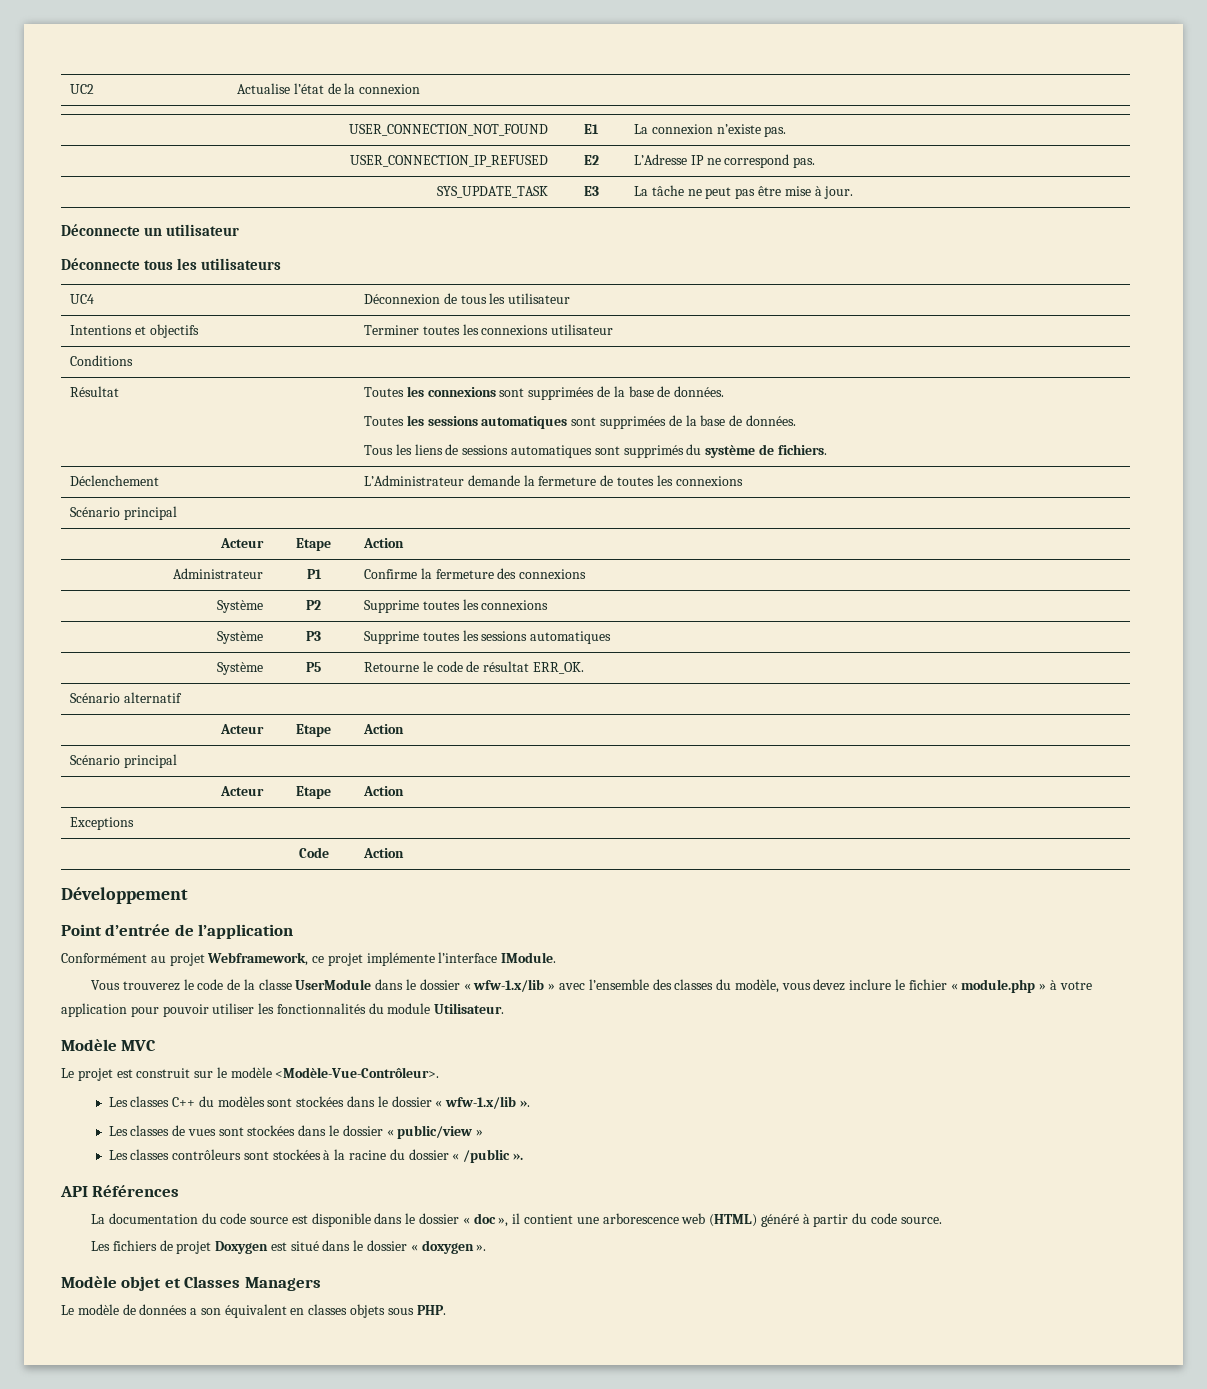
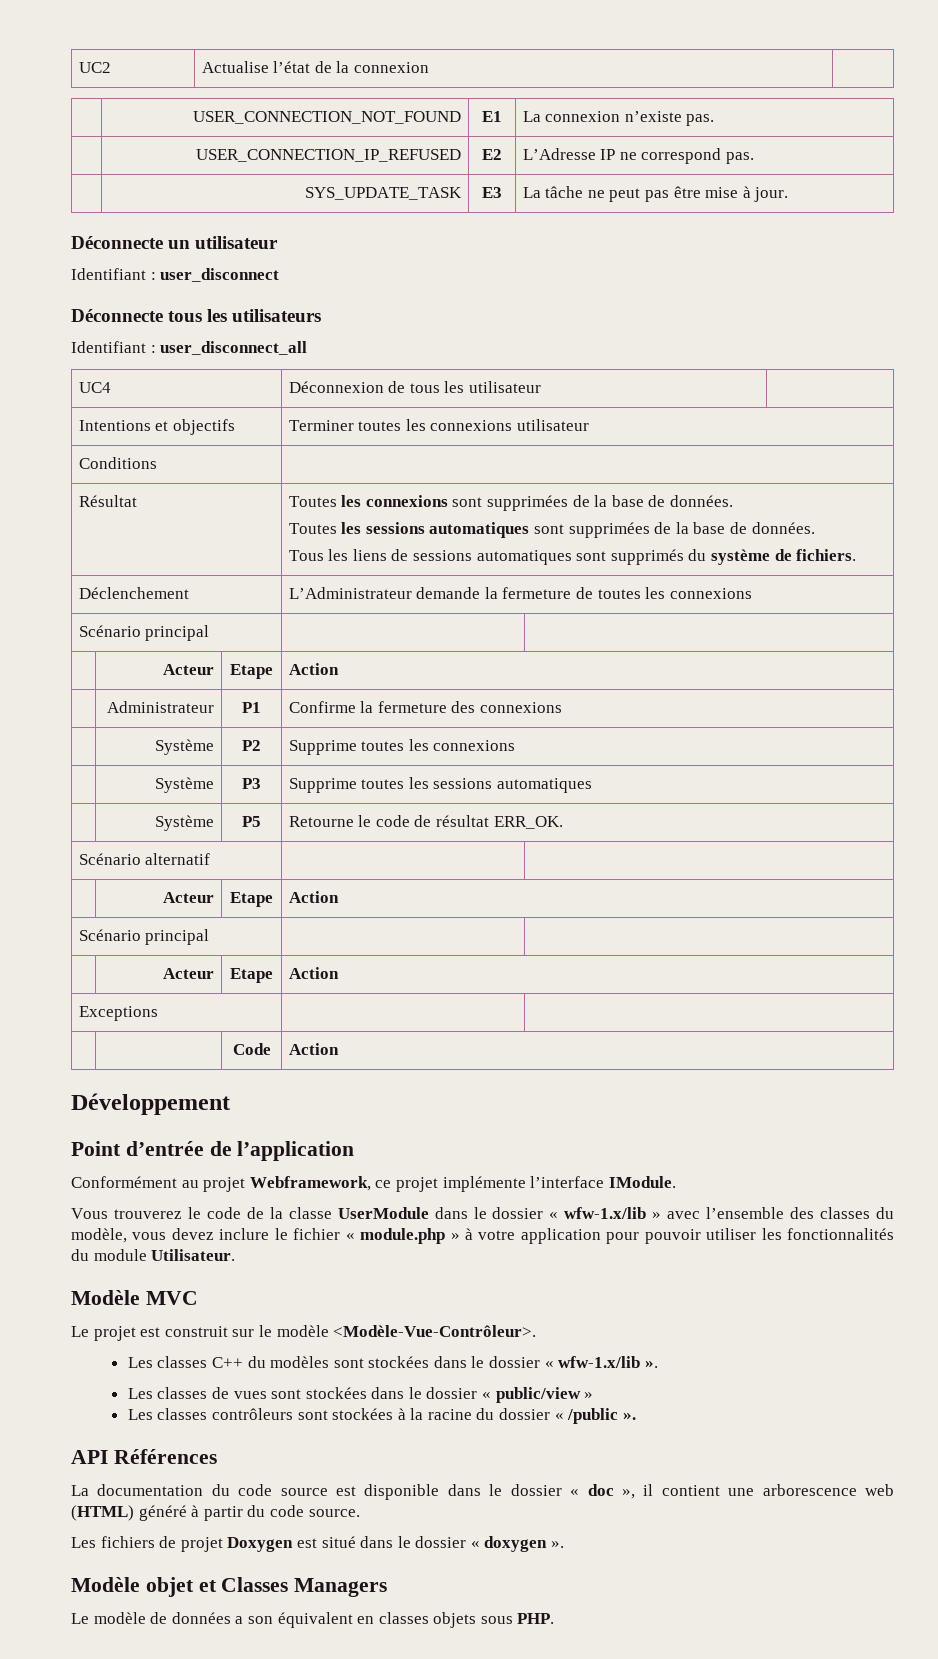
(240, 230) none -> [71,268,280,282] // Identifiant : user_disconnect
(282, 264) none -> [71,341,308,355] // Identifiant : user_disconnect_all

